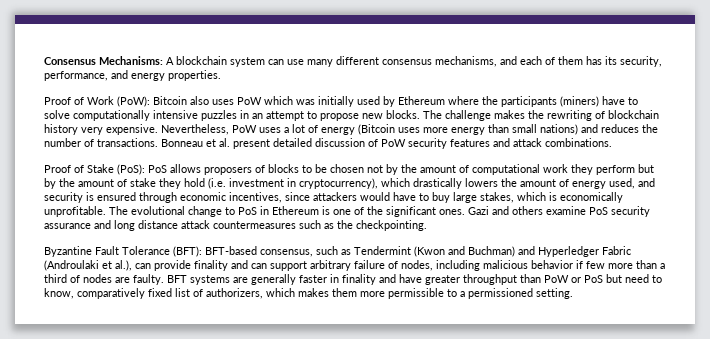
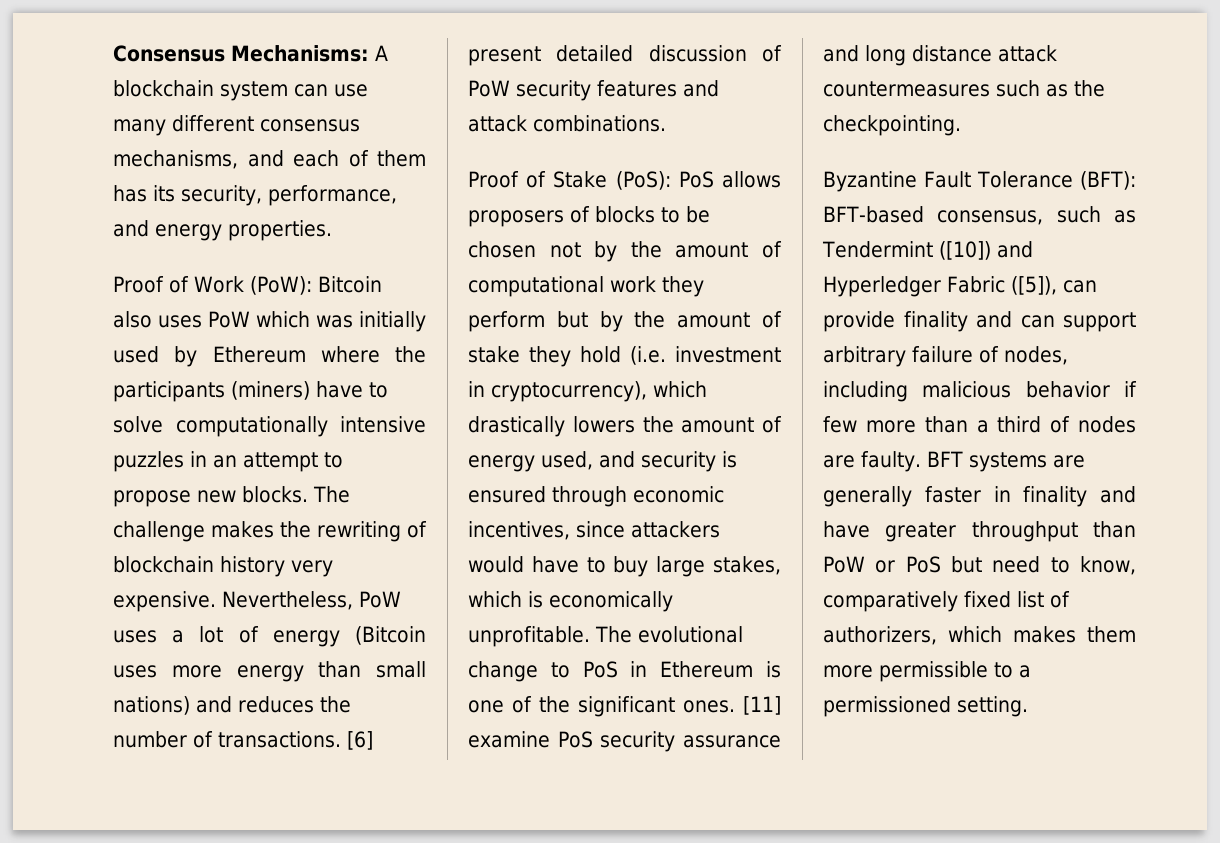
[161,138,230,147] Bonneau et al. -> [347,731,373,750] [6]
[468,206,543,215] Gazi and others -> [743,696,781,715] [11]
[414,246,631,257] [44,260,132,271] (Kwon and Buchman) and Hyperledger Fabric (Androulaki et al.), -> [938,241,1033,260] [823,276,1057,297] ([10]) and Hyperledger Fabric ([5]),

